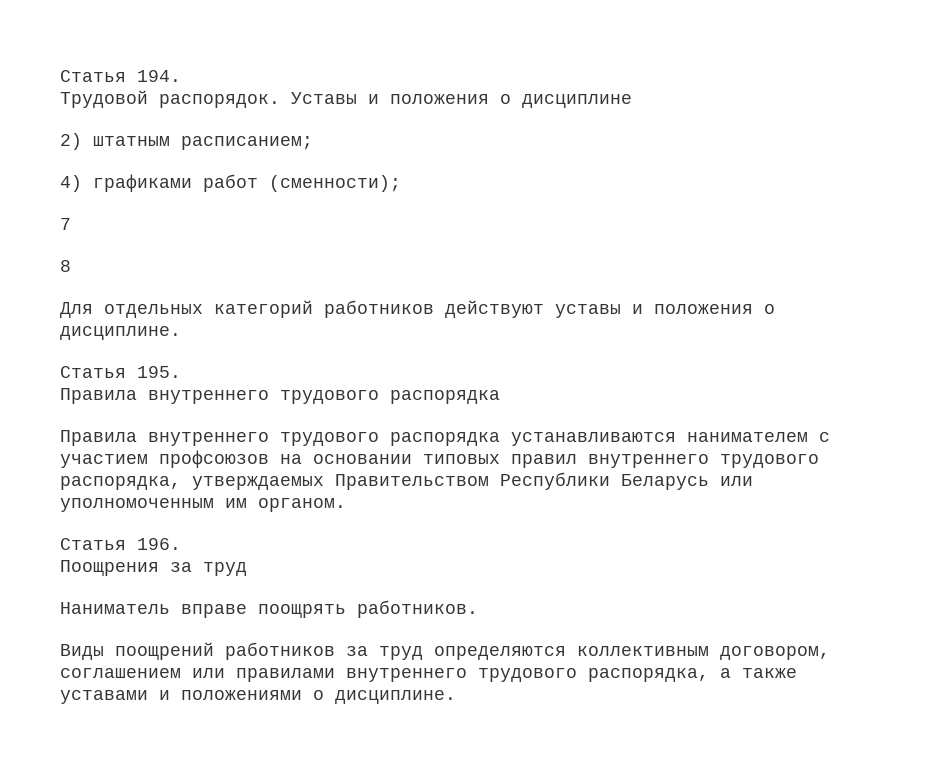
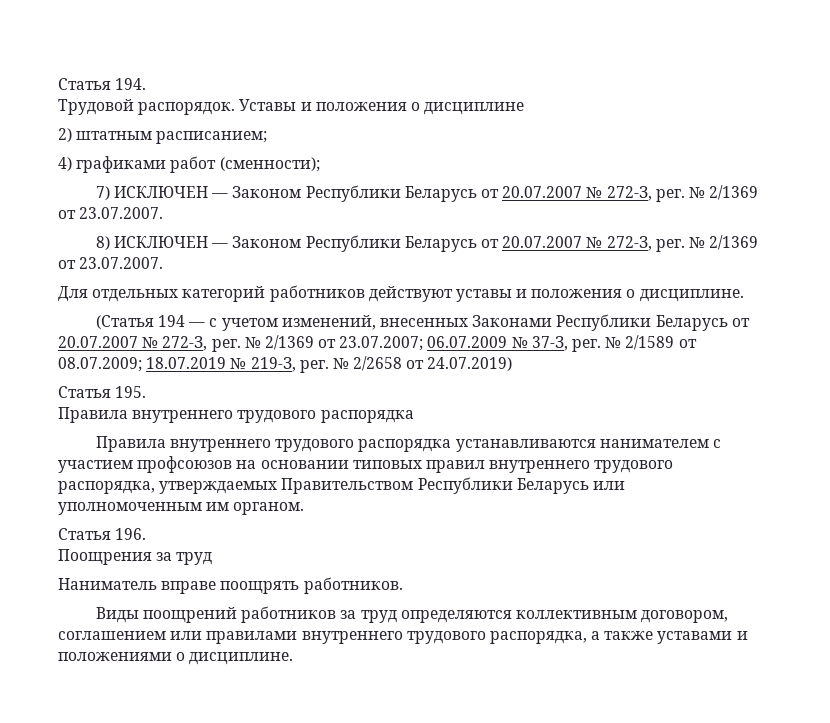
[60,218,71,230] [60,260,71,272] 7 // 8 -> [95,185,759,202] [58,207,164,219] [95,235,759,252] [58,257,164,269] 7) ИСКЛЮЧЕН — Законом Республики Беларусь от 20.07.2007 № 272-З, рег. № 2/1369 от 23.07.2007. // 8) ИСКЛЮЧЕН — Законом Республики Беларусь от 20.07.2007 № 272-З, рег. № 2/1369 от 23.07.2007.
(181, 333) none -> [95,314,750,331] [58,335,697,352] [58,356,513,373] // (Статья 194 — с учетом изменений, внесенных Законами Республики Беларусь от 20.07.2007 № 272-З, рег. № 2/1369 от 23.07.2007; 06.07.2009 № 37-З, рег. № 2/1589 от 08.07.2009; 18.07.2019 № 219-З, рег. № 2/2658 от 24.07.2019)

